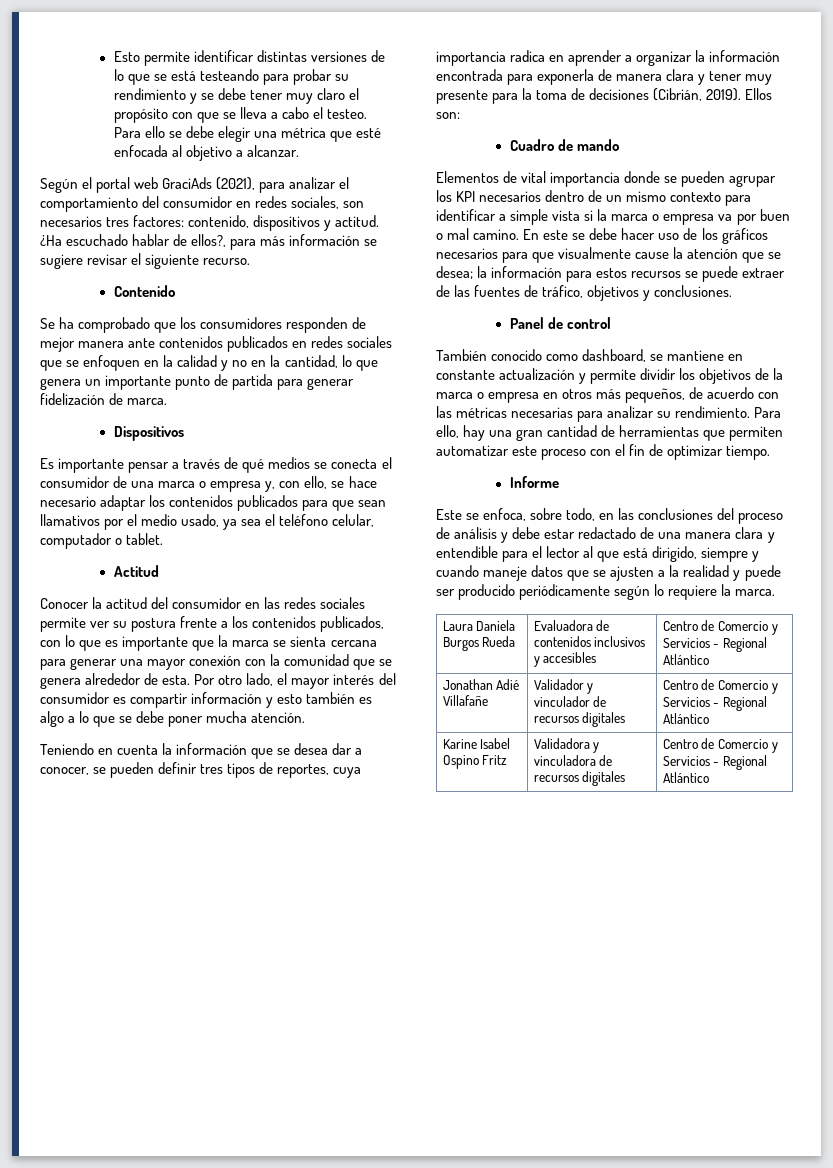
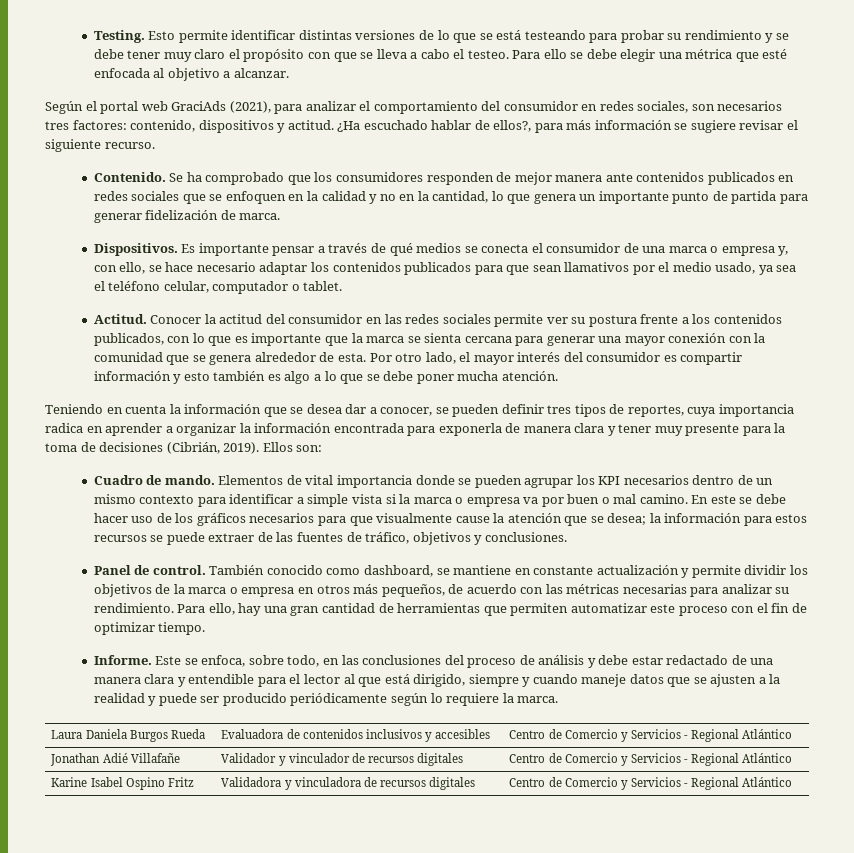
(113, 56) none -> [93,30,145,43] Testing.
[113,285,175,297] Contenido // -> [93,172,166,182] Contenido.
[113,426,184,441] Dispositivos // -> [93,243,178,256] Dispositivos.
[113,565,159,577] Actitud // -> [93,314,147,324] Actitud.
[577,139,620,151] mando // -> [164,475,215,485] mando.
[567,317,612,329] control // -> [152,565,206,575] control.
[509,476,559,488] Informe // -> [93,655,152,665] Informe.

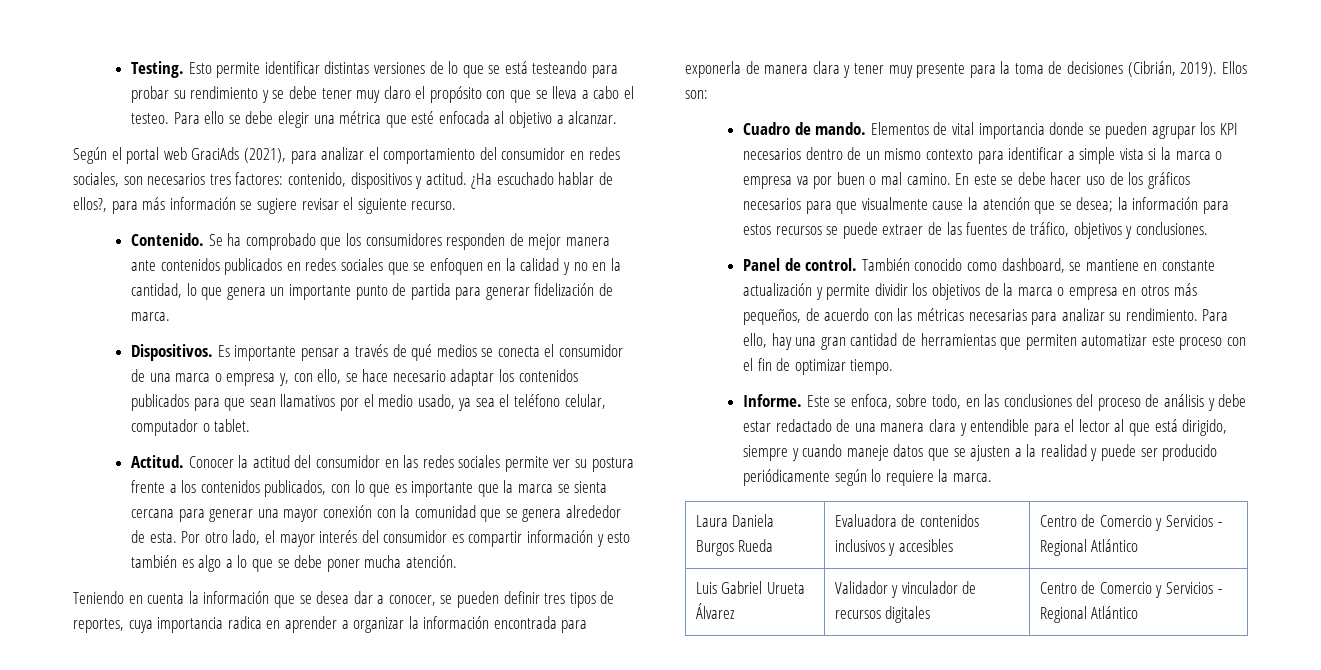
[50,753,180,766] Jonathan Adié Villafañe -> [695,581,805,594] [695,603,735,619] Luis Gabriel Urueta Álvarez
[51,777,194,790] [221,777,475,790] [509,777,793,790] // Karine Isabel Ospino Fritz | Validadora y vinculadora de recursos digitales | Centro de Comercio y Servicios - Regional Atlántico -> (1139, 612) none

